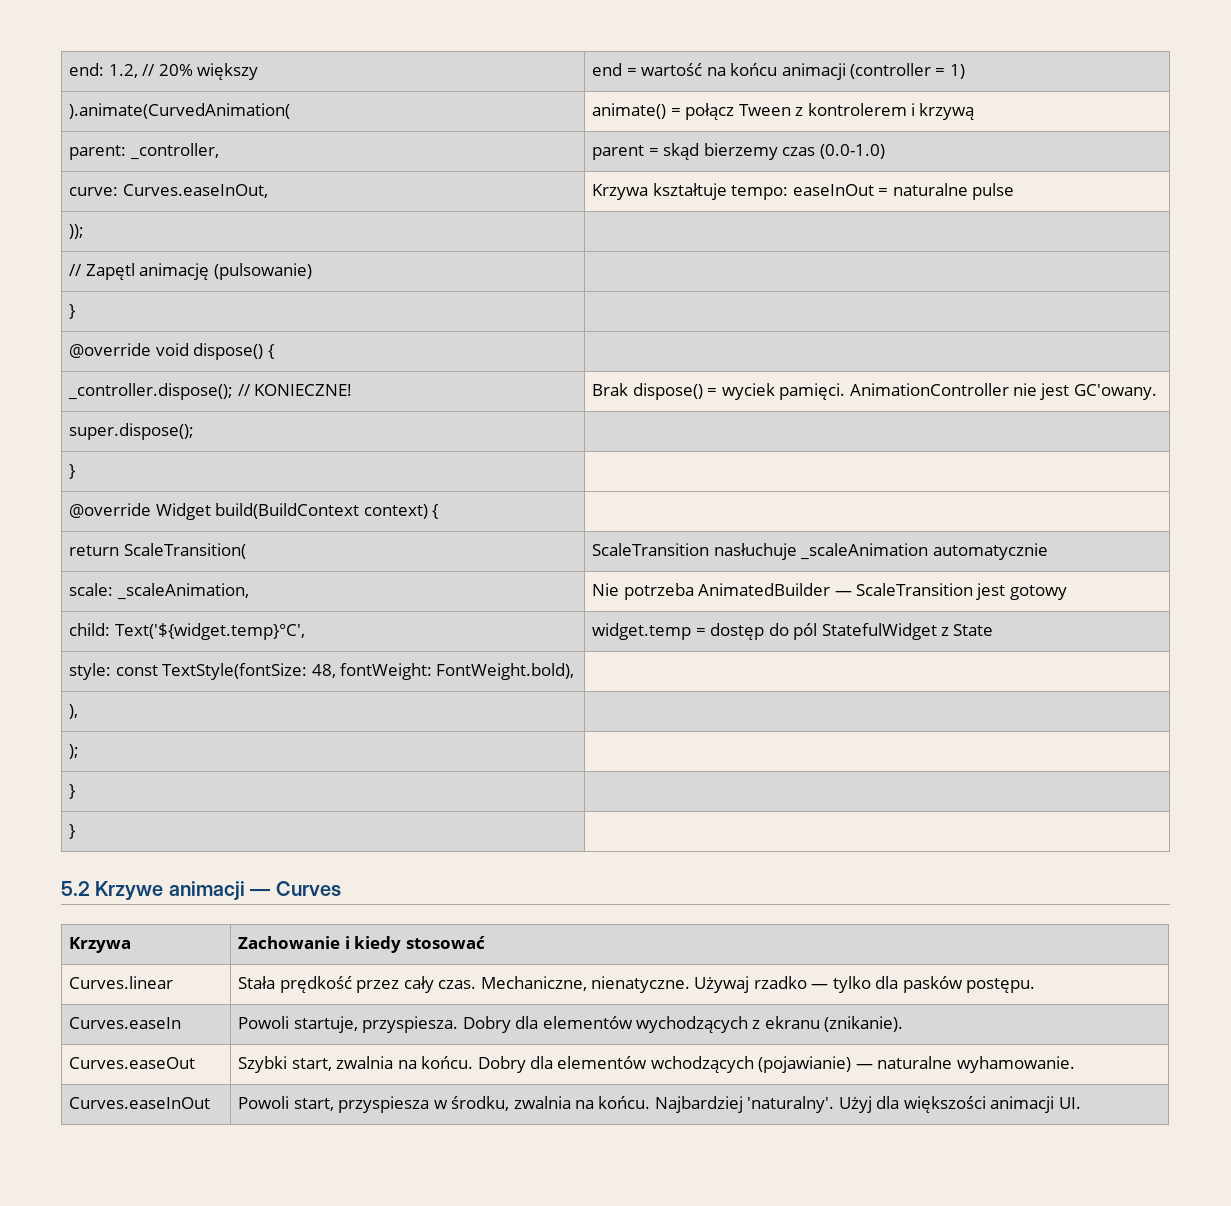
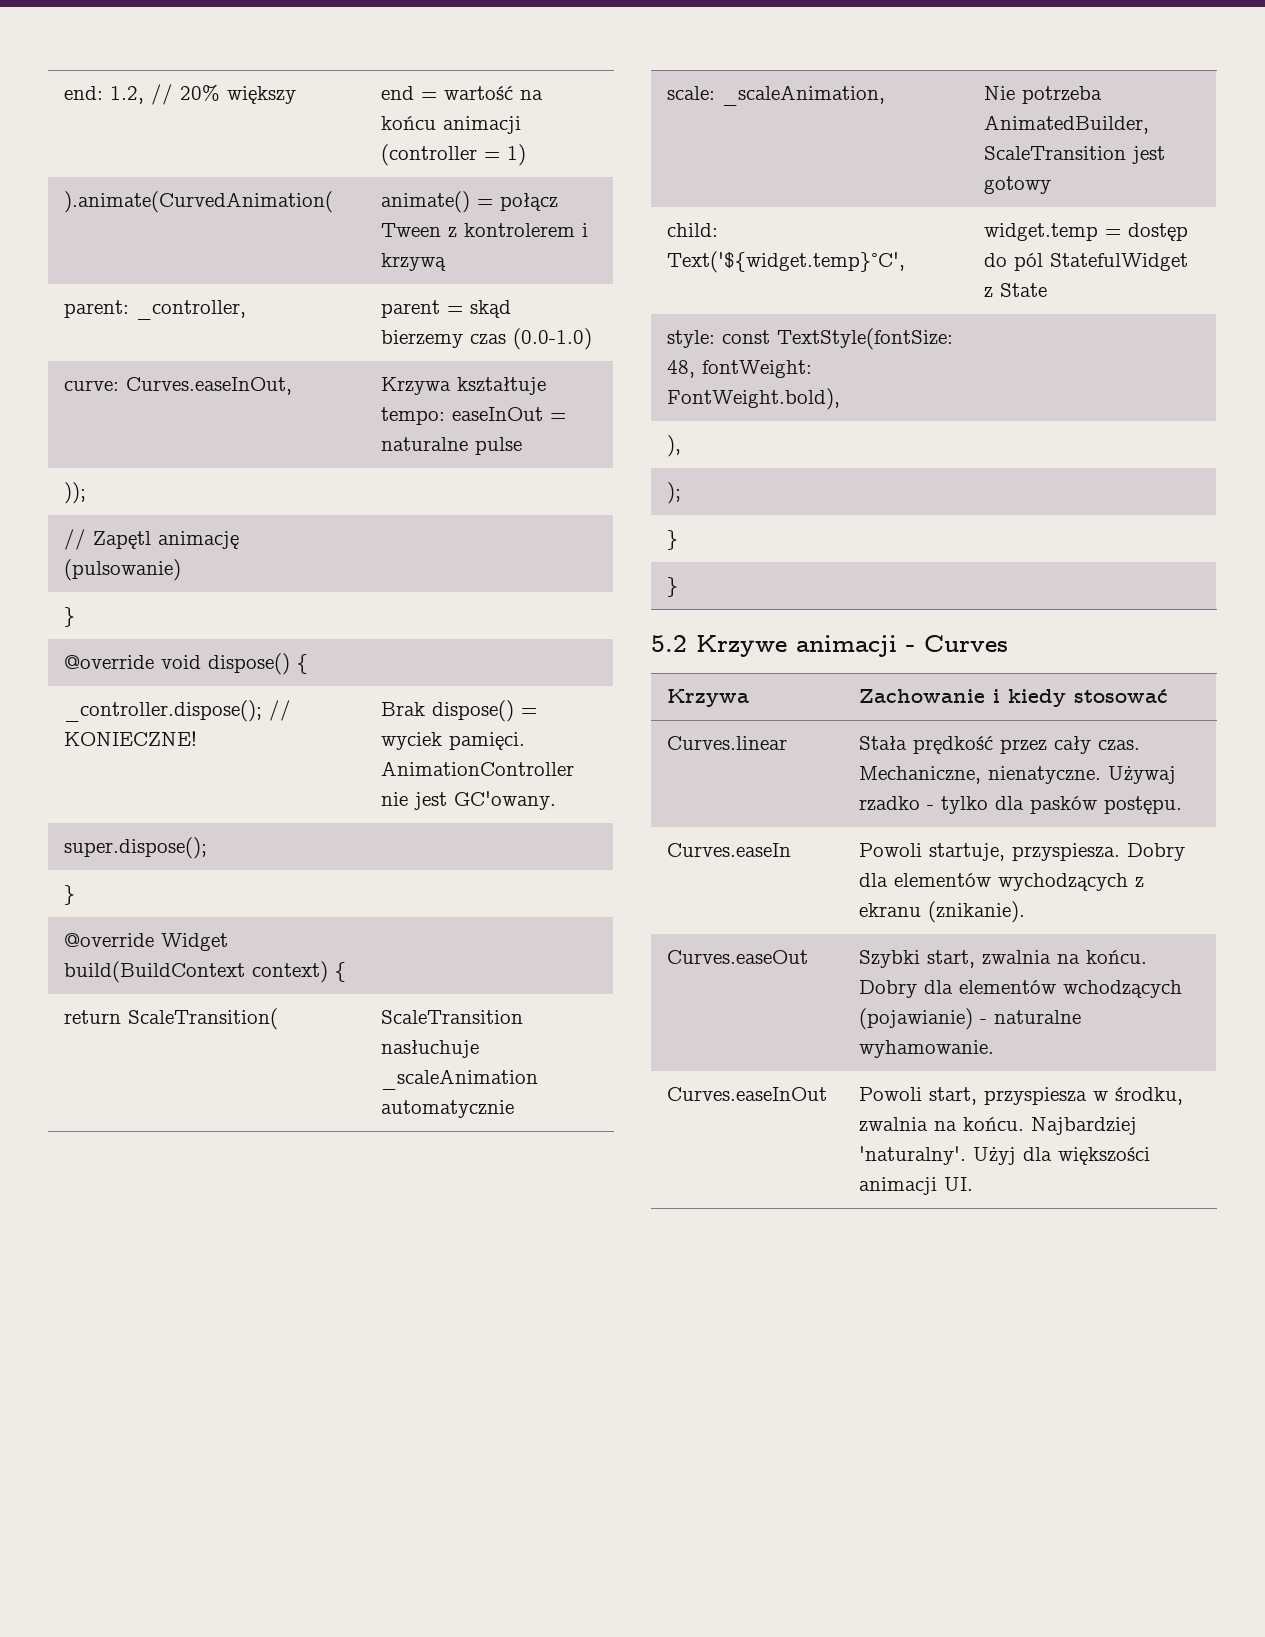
[698,583,852,596] AnimatedBuilder — -> [983,115,1149,134] AnimatedBuilder,
[250,889,271,896] — -> [906,645,915,652] -
[811,984,829,989] — -> [926,805,934,810] -
[855,1064,873,1069] — -> [979,1019,987,1024] -

